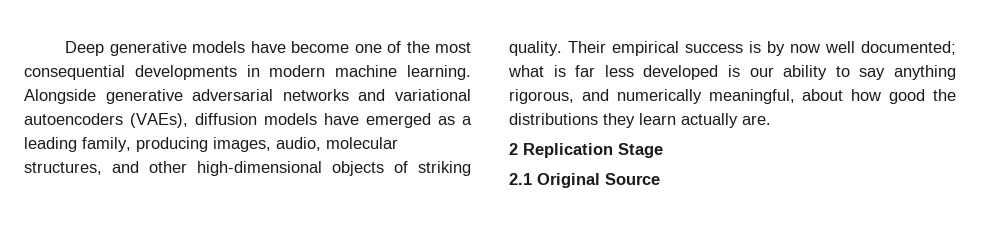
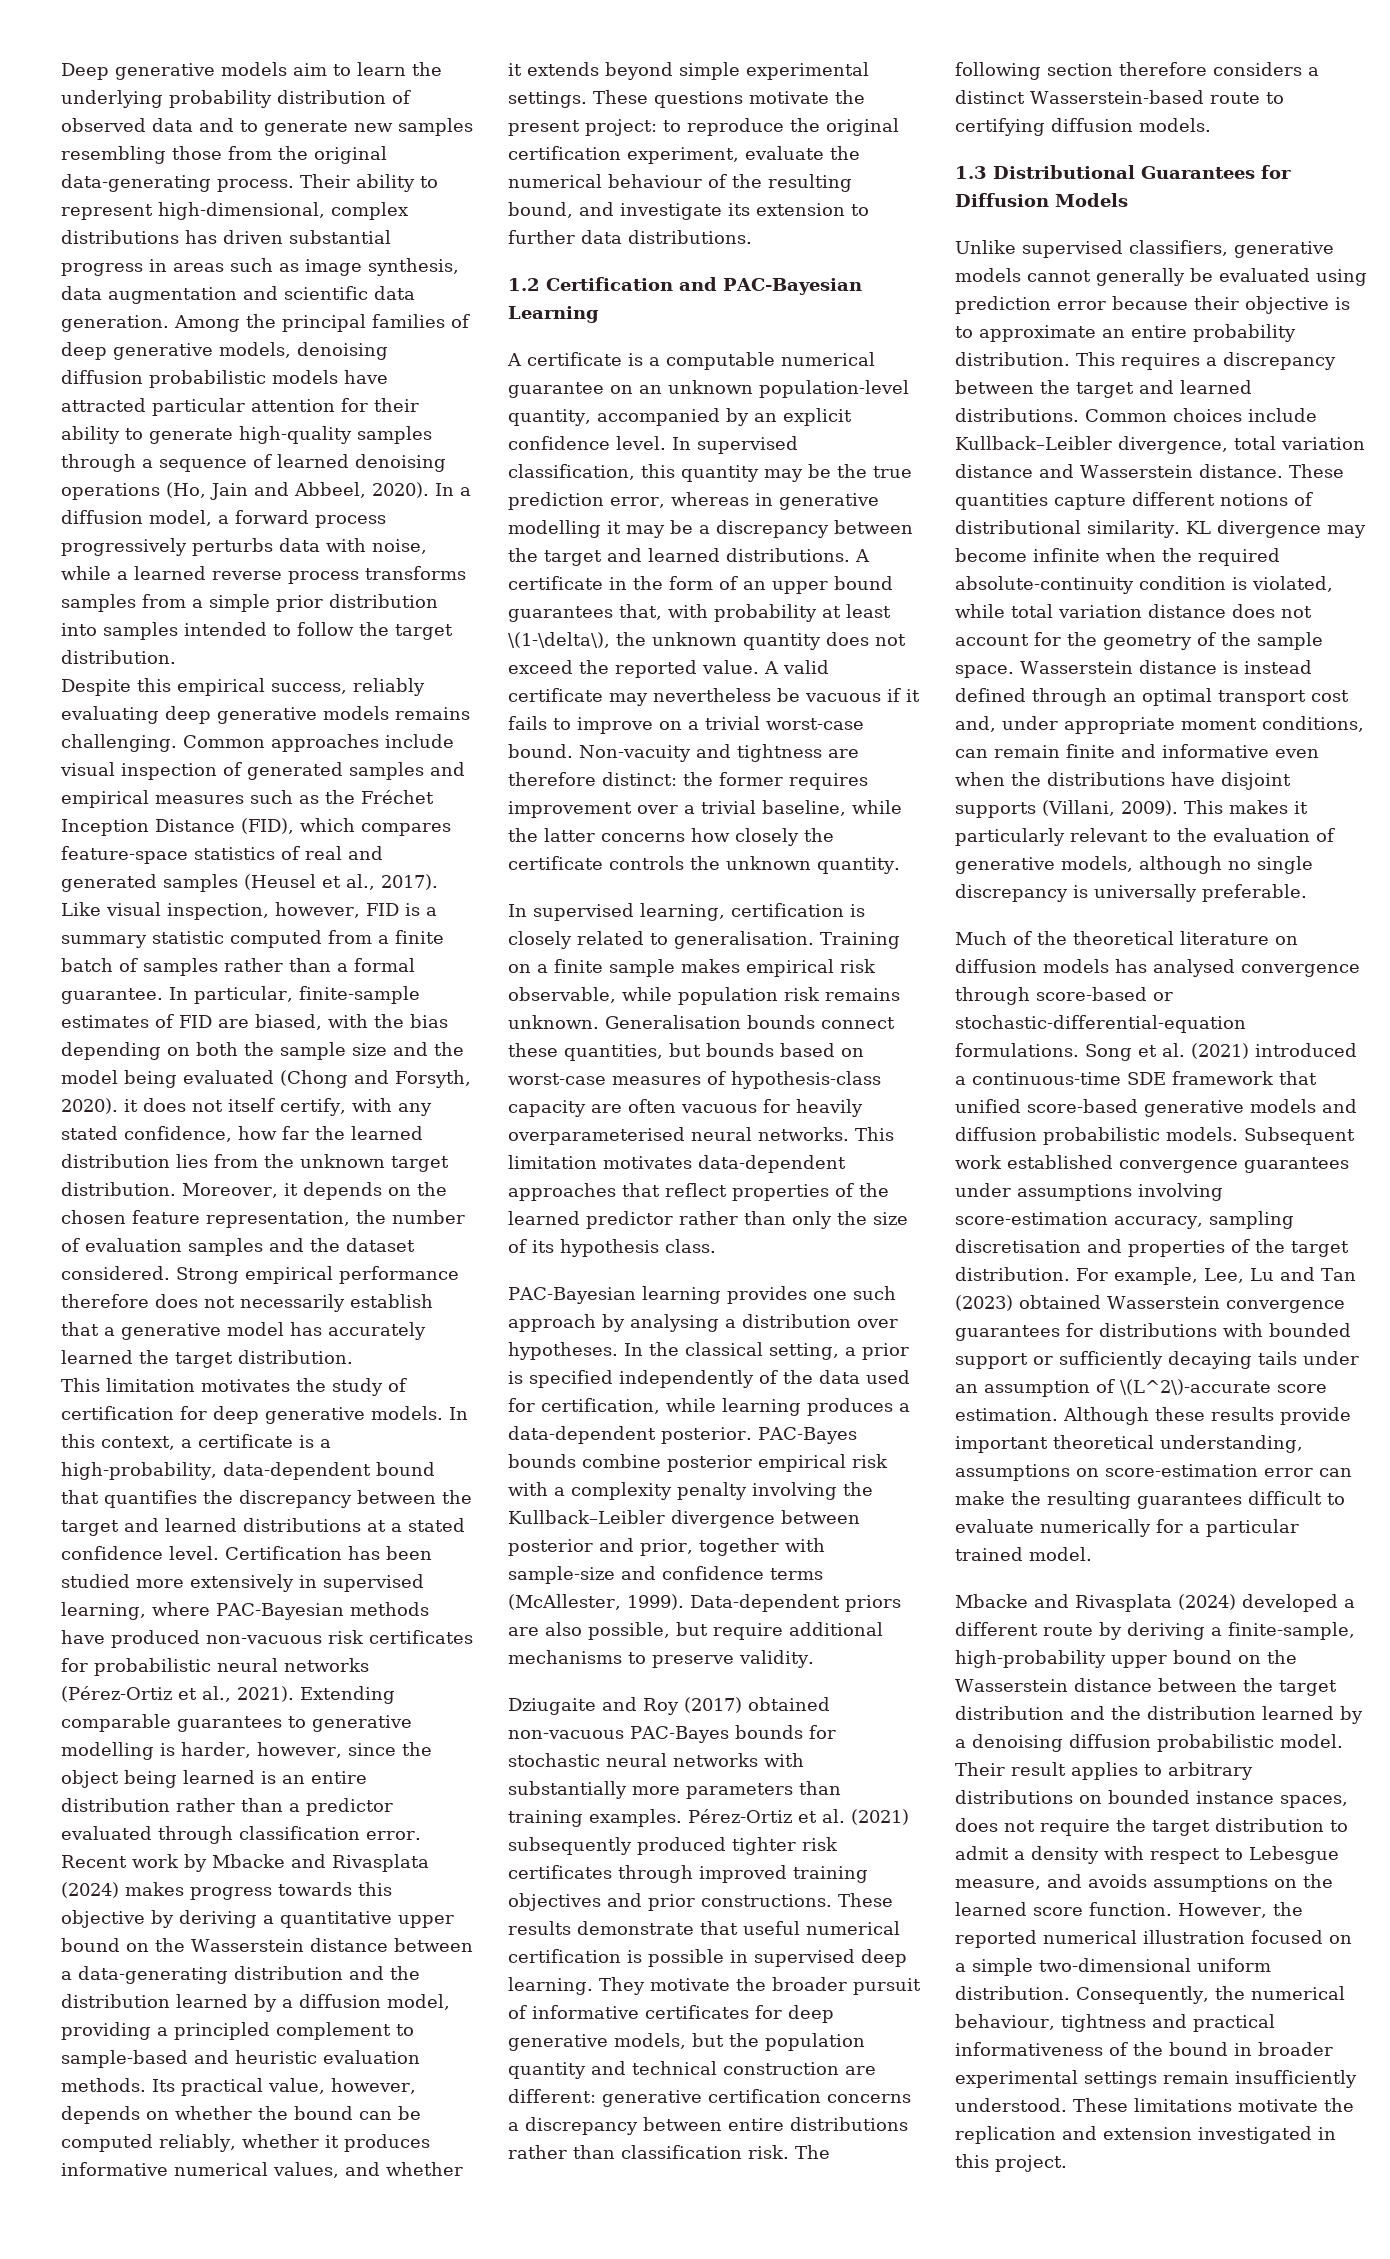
[250,41,471,53] [24,65,472,80] [24,89,472,104] [24,113,472,128] [24,137,398,152] [24,161,471,176] [509,41,956,56] [508,65,957,80] [509,89,956,104] [509,113,771,128] [509,143,663,158] [509,173,660,188] have become one of the most consequential developments in modern machine learning. Alongside generative adversarial networks and variational autoencoders (VAEs), diffusion models have emerged as a leading family, producing images, audio, molecular structures, and other high-dimensional objects of striking quality. Their empirical success is by now well documented; what is far less developed is our ability to say anything rigorous, and numerically meaningful, about how good the distributions they learn actually are. // 2 Replication Stage // 2.1 Original Source -> [293,62,442,76] [61,90,411,108] [61,118,473,136] [61,146,387,164] [61,174,438,192] [61,202,408,220] [61,230,391,244] [61,258,459,276] [61,286,415,304] [61,314,470,332] [61,342,388,360] [61,370,388,388] [61,398,419,416] [61,426,432,444] [61,454,446,472] [61,482,471,500] [61,510,386,528] [61,538,427,556] [61,566,466,584] [61,594,438,612] [61,622,453,640] [61,650,176,664] [61,678,425,696] [61,706,470,724] [61,734,454,752] [60,762,465,780] [61,790,434,808] [61,818,451,836] [61,846,383,864] [61,874,438,892] [61,902,437,920] [61,930,444,948] [61,958,415,976] [61,986,420,1004] [61,1014,448,1030] [61,1042,464,1060] [61,1070,471,1088] [61,1098,432,1116] [61,1126,423,1142] [61,1154,449,1172] [61,1182,447,1200] [61,1210,465,1228] [61,1238,415,1256] [61,1266,459,1284] [61,1294,433,1312] [61,1322,426,1340] [61,1350,353,1368] [61,1378,407,1396] [61,1406,468,1424] [61,1434,331,1450] [61,1462,435,1480] [61,1490,472,1508] [61,1518,465,1536] [61,1546,432,1560] [61,1574,424,1592] [61,1602,429,1620] [61,1630,473,1648] [61,1658,369,1676] [61,1686,395,1704] [61,1714,412,1732] [61,1742,432,1760] [61,1770,367,1788] [61,1798,393,1816] [61,1826,421,1844] [61,1854,429,1872] [61,1882,392,1900] [61,1910,454,1928] [61,1938,473,1952] [61,1966,420,1984] [61,1994,450,2012] [61,2022,414,2040] [61,2050,420,2068] [61,2078,416,2096] [61,2106,421,2124] [61,2134,430,2152] [61,2162,463,2178] [508,62,869,80] [508,90,865,108] [508,118,899,136] [508,146,860,164] [508,174,852,192] [508,202,869,220] [508,230,752,244] [508,277,862,295] [508,306,599,323] [507,352,875,370] [508,380,909,398] [508,408,852,426] [508,436,798,454] [508,464,912,482] [508,492,879,510] [508,520,913,538] [508,548,870,566] [508,576,893,594] [508,604,891,622] [508,632,906,650] [508,660,829,678] [508,688,920,706] [508,716,864,734] [508,744,859,762] [508,772,868,790] [508,800,902,818] [508,828,834,846] [508,856,900,874] [508,903,865,921] [508,931,900,949] [508,959,876,977] [508,987,900,1005] [508,1015,895,1029] [508,1043,864,1061] [508,1071,881,1089] [508,1099,863,1117] [508,1127,894,1145] [508,1155,846,1173] [508,1183,889,1201] [508,1211,908,1229] [508,1239,716,1257] [508,1286,896,1304] [508,1314,898,1332] [508,1342,909,1360] [508,1370,910,1388] [508,1398,910,1416] [508,1426,857,1444] [508,1454,888,1472] [508,1482,873,1500] [508,1510,860,1528] [508,1538,825,1556] [508,1566,823,1584] [508,1594,901,1612] [508,1622,883,1640] [508,1650,814,1668] [508,1697,830,1715] [508,1725,836,1743] [508,1753,804,1767] [508,1781,841,1799] [508,1809,909,1827] [508,1837,838,1855] [508,1865,868,1883] [508,1893,893,1911] [508,1921,900,1935] [508,1949,907,1967] [508,1977,921,1995] [508,2005,834,2023] [508,2033,865,2051] [508,2061,876,2079] [508,2089,911,2107] [508,2117,908,2135] [508,2145,830,2159] [955,62,1319,80] [955,90,1284,104] [955,118,1211,136] [955,165,1291,179] [955,193,1128,207] [955,240,1334,258] [955,268,1367,286] [955,296,1350,314] [955,324,1296,342] [955,352,1336,370] [955,380,1252,398] [955,408,1317,422] [955,436,1365,454] [955,464,1344,478] [955,492,1313,510] [955,520,1366,538] [955,548,1280,566] [955,576,1333,594] [955,604,1312,618] [955,632,1323,650] [955,660,1312,678] [955,688,1349,706] [955,716,1364,734] [955,744,1319,758] [955,772,1291,790] [955,800,1308,818] [955,828,1335,846] [955,856,1313,874] [955,884,1307,902] [955,931,1298,945] [955,959,1360,977] [955,987,1173,1005] [955,1015,1246,1033] [955,1043,1357,1061] [955,1071,1317,1085] [955,1099,1357,1117] [955,1127,1355,1145] [955,1155,1349,1173] [955,1183,1223,1201] [955,1211,1294,1229] [955,1239,1349,1257] [955,1267,1356,1285] [955,1295,1345,1313] [955,1323,1351,1341] [955,1351,1359,1369] [955,1379,1327,1397] [955,1407,1351,1425] [955,1435,1303,1453] [955,1464,1352,1481] [955,1491,1345,1509] [955,1519,1299,1537] [955,1547,1092,1561] [955,1594,1355,1612] [955,1622,1355,1640] [955,1650,1297,1668] [955,1678,1337,1696] [955,1706,1363,1724] [955,1734,1343,1752] [955,1762,1253,1780] [955,1790,1348,1808] [955,1818,1348,1836] [955,1846,1339,1864] [955,1874,1333,1892] [955,1902,1303,1918] [955,1930,1352,1948] [955,1958,1271,1976] [955,1986,1345,2004] [955,2014,1275,2032] [955,2042,1333,2056] [955,2070,1357,2088] [955,2098,1354,2112] [955,2126,1336,2144] [955,2154,1067,2172] aim to learn the underlying probability distribution of observed data and to generate new samples resembling those from the original data-generating process. Their ability to represent high-dimensional, complex distributions has driven substantial progress in areas such as image synthesis, data augmentation and scientific data generation. Among the principal families of deep generative models, denoising diffusion probabilistic models have attracted particular attention for their ability to generate high-quality samples through a sequence of learned denoising operations (Ho, Jain and Abbeel, 2020). In a diffusion model, a forward process progressively perturbs data with noise, while a learned reverse process transforms samples from a simple prior distribution into samples intended to follow the target distribution. // Despite this empirical success, reliably evaluating deep generative models remains challenging. Common approaches include visual inspection of generated samples and empirical measures such as the Fréchet Inception Distance (FID), which compares feature-space statistics of real and generated samples (Heusel et al., 2017). Like visual inspection, however, FID is a summary statistic computed from a finite batch of samples rather than a formal guarantee. In particular, finite-sample estimates of FID are biased, with the bias depending on both the sample size and the model being evaluated (Chong and Forsyth, 2020). it does not itself certify, with any stated confidence, how far the learned distribution lies from the unknown target distribution. Moreover, it depends on the chosen feature representation, the number of evaluation samples and the dataset considered. Strong empirical performance therefore does not necessarily establish that a generative model has accurately learned the target distribution. // This limitation motivates the study of certification for deep generative models. In this context, a certificate is a high-probability, data-dependent bound that quantifies the discrepancy between the target and learned distributions at a stated confidence level. Certification has been studied more extensively in supervised learning, where PAC-Bayesian methods have produced non-vacuous risk certificates for probabilistic neural networks (Pérez-Ortiz et al., 2021). Extending comparable guarantees to generative modelling is harder, however, since the object being learned is an entire distribution rather than a predictor evaluated through classification error. Recent work by Mbacke and Rivasplata (2024) makes progress towards this objective by deriving a quantitative upper bound on the Wasserstein distance between a data-generating distribution and the distribution learned by a diffusion model, providing a principled complement to sample-based and heuristic evaluation methods. Its practical value, however, depends on whether the bound can be computed reliably, whether it produces informative numerical values, and whether it extends beyond simple experimental settings. These questions motivate the present project: to reproduce the original certification experiment, evaluate the numerical behaviour of the resulting bound, and investigate its extension to further data distributions. // 1.2 Certification and PAC-Bayesian Learning // A certificate is a computable numerical guarantee on an unknown population-level quantity, accompanied by an explicit confidence level. In supervised classification, this quantity may be the true prediction error, whereas in generative modelling it may be a discrepancy between the target and learned distributions. A certificate in the form of an upper bound guarantees that, with probability at least \(1-\delta\), the unknown quantity does not exceed the reported value. A valid certificate may nevertheless be vacuous if it fails to improve on a trivial worst-case bound. Non-vacuity and tightness are therefore distinct: the former requires improvement over a trivial baseline, while the latter concerns how closely the certificate controls the unknown quantity. // In supervised learning, certification is closely related to generalisation. Training on a finite sample makes empirical risk observable, while population risk remains unknown. Generalisation bounds connect these quantities, but bounds based on worst-case measures of hypothesis-class capacity are often vacuous for heavily overparameterised neural networks. This limitation motivates data-dependent approaches that reflect properties of the learned predictor rather than only the size of its hypothesis class. // PAC-Bayesian learning provides one such approach by analysing a distribution over hypotheses. In the classical setting, a prior is specified independently of the data used for certification, while learning produces a data-dependent posterior. PAC-Bayes bounds combine posterior empirical risk with a complexity penalty involving the Kullback–Leibler divergence between posterior and prior, together with sample-size and confidence terms (McAllester, 1999). Data-dependent priors are also possible, but require additional mechanisms to preserve validity. // Dziugaite and Roy (2017) obtained non-vacuous PAC-Bayes bounds for stochastic neural networks with substantially more parameters than training examples. Pérez-Ortiz et al. (2021) subsequently produced tighter risk certificates through improved training objectives and prior constructions. These results demonstrate that useful numerical certification is possible in supervised deep learning. They motivate the broader pursuit of informative certificates for deep generative models, but the population quantity and technical construction are different: generative certification concerns a discrepancy between entire distributions rather than classification risk. The following section therefore considers a distinct Wasserstein-based route to certifying diffusion models. // 1.3 Distributional Guarantees for Diffusion Models // Unlike supervised classifiers, generative models cannot generally be evaluated using prediction error because their objective is to approximate an entire probability distribution. This requires a discrepancy between the target and learned distributions. Common choices include Kullback–Leibler divergence, total variation distance and Wasserstein distance. These quantities capture different notions of distributional similarity. KL divergence may become infinite when the required absolute-continuity condition is violated, while total variation distance does not account for the geometry of the sample space. Wasserstein distance is instead defined through an optimal transport cost and, under appropriate moment conditions, can remain finite and informative even when the distributions have disjoint supports (Villani, 2009). This makes it particularly relevant to the evaluation of generative models, although no single discrepancy is universally preferable. // Much of the theoretical literature on diffusion models has analysed convergence through score-based or stochastic-differential-equation formulations. Song et al. (2021) introduced a continuous-time SDE framework that unified score-based generative models and diffusion probabilistic models. Subsequent work established convergence guarantees under assumptions involving score-estimation accuracy, sampling discretisation and properties of the target distribution. For example, Lee, Lu and Tan (2023) obtained Wasserstein convergence guarantees for distributions with bounded support or sufficiently decaying tails under an assumption of \(L^2\)-accurate score estimation. Although these results provide important theoretical understanding, assumptions on score-estimation error can make the resulting guarantees difficult to evaluate numerically for a particular trained model. // Mbacke and Rivasplata (2024) developed a different route by deriving a finite-sample, high-probability upper bound on the Wasserstein distance between the target distribution and the distribution learned by a denoising diffusion probabilistic model. Their result applies to arbitrary distributions on bounded instance spaces, does not require the target distribution to admit a density with respect to Lebesgue measure, and avoids assumptions on the learned score function. However, the reported numerical illustration focused on a simple two-dimensional uniform distribution. Consequently, the numerical behaviour, tightness and practical informativeness of the bound in broader experimental settings remain insufficiently understood. These limitations motivate the replication and extension investigated in this project.

